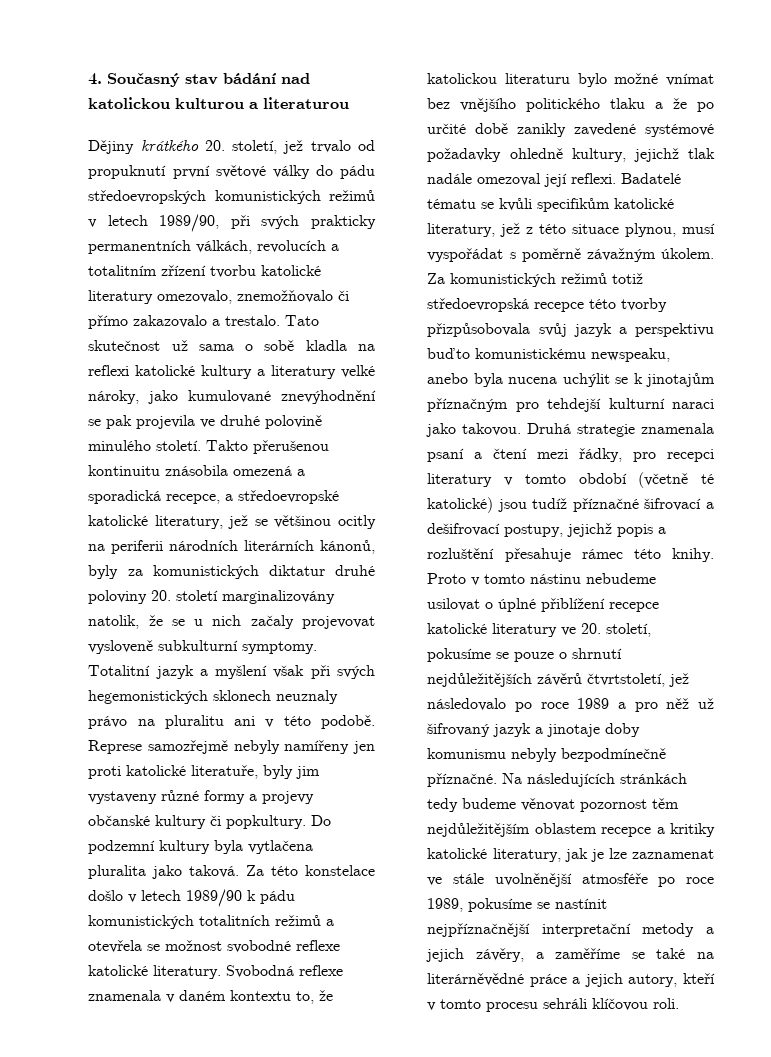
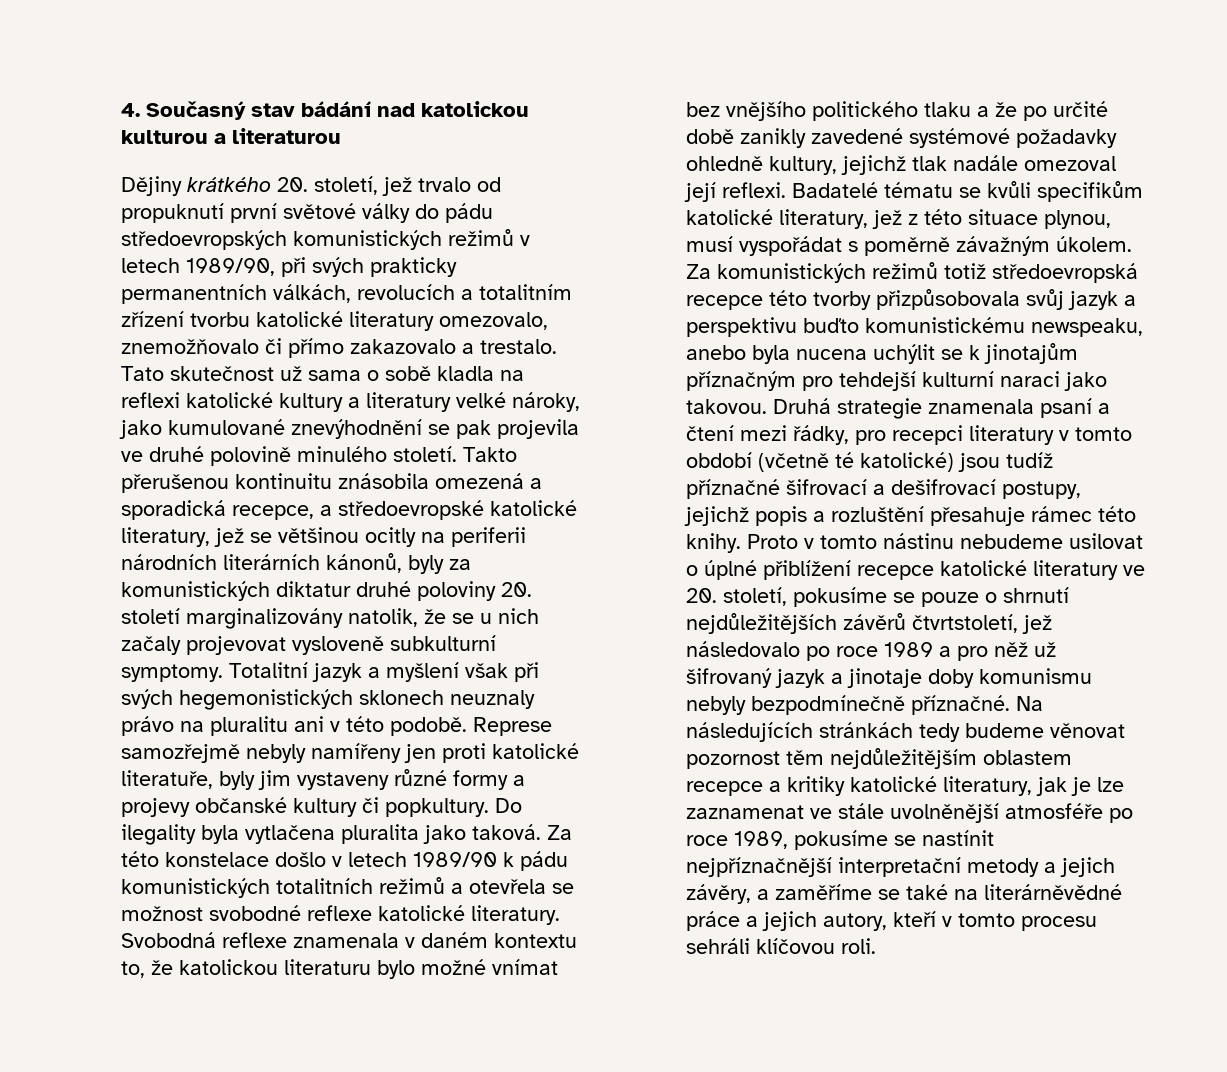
[88,840,211,854] podzemní kultury -> [121,824,197,845] ilegality

